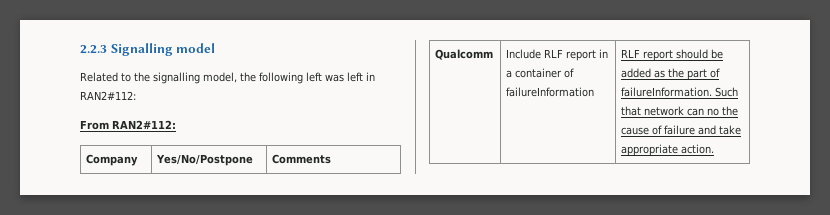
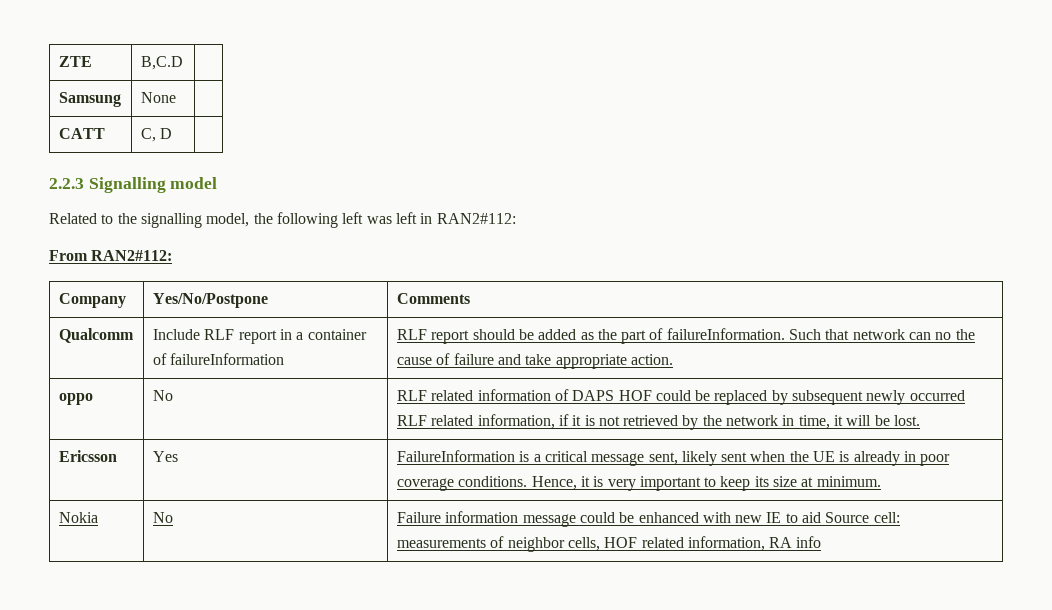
(80, 49) none -> [58,56,92,67] [140,56,183,70] [58,92,121,107] [140,92,176,103] [58,128,105,139] [140,128,173,142] ZTE | B,C.D | // Samsung | None | // CATT | C, D | //
(715, 149) none -> [58,393,93,405] [152,390,173,401] [396,389,965,405] [396,414,921,430] [58,450,117,462] [152,451,178,462] [396,450,951,466] [396,476,881,491] [58,512,98,523] [152,512,173,523] [396,511,900,527] [396,536,822,552] // oppo | No | RLF related information of DAPS HOF could be replaced by subsequent newly occurred RLF related information, if it is not retrieved by the network in time, it will be lost. // Ericsson | Yes | FailureInformation is a critical message sent, likely sent when the UE is already in poor coverage conditions. Hence, it is very important to keep its size at minimum. // Nokia | No | Failure information message could be enhanced with new IE to aid Source cell: measurements of neighbor cells, HOF related information, RA info

